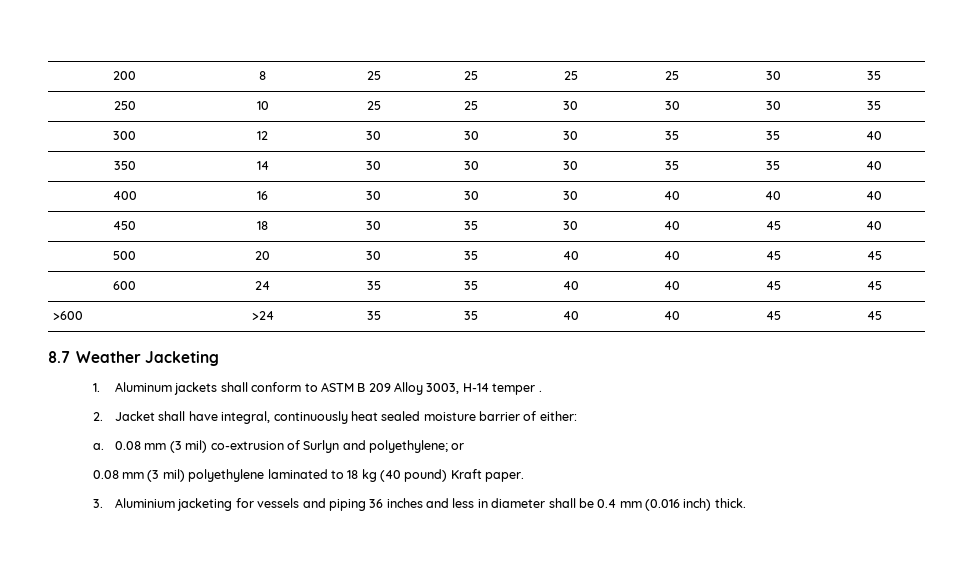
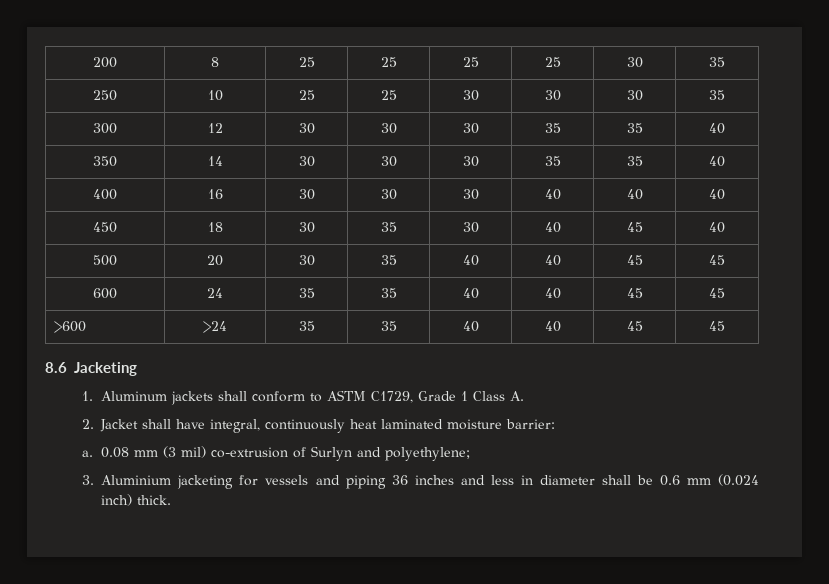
[48,351,142,363] 8.7 Weather -> [45,362,67,373] 8.6
[357,382,542,395] B 209 Alloy 3003, H-14 temper . -> [371,391,525,403] C1729, Grade 1 Class A.
[381,411,577,421] sealed moisture barrier of either: -> [381,419,556,430] laminated moisture barrier:
[451,443,465,450] [92,469,525,482] or // 0.08 mm (3 mil) polyethylene laminated to 18 kg (40 pound) Kraft paper. -> (471, 454) none
[597,499,681,511] 0.4 mm (0.016 -> [659,474,760,486] 0.6 mm (0.024

